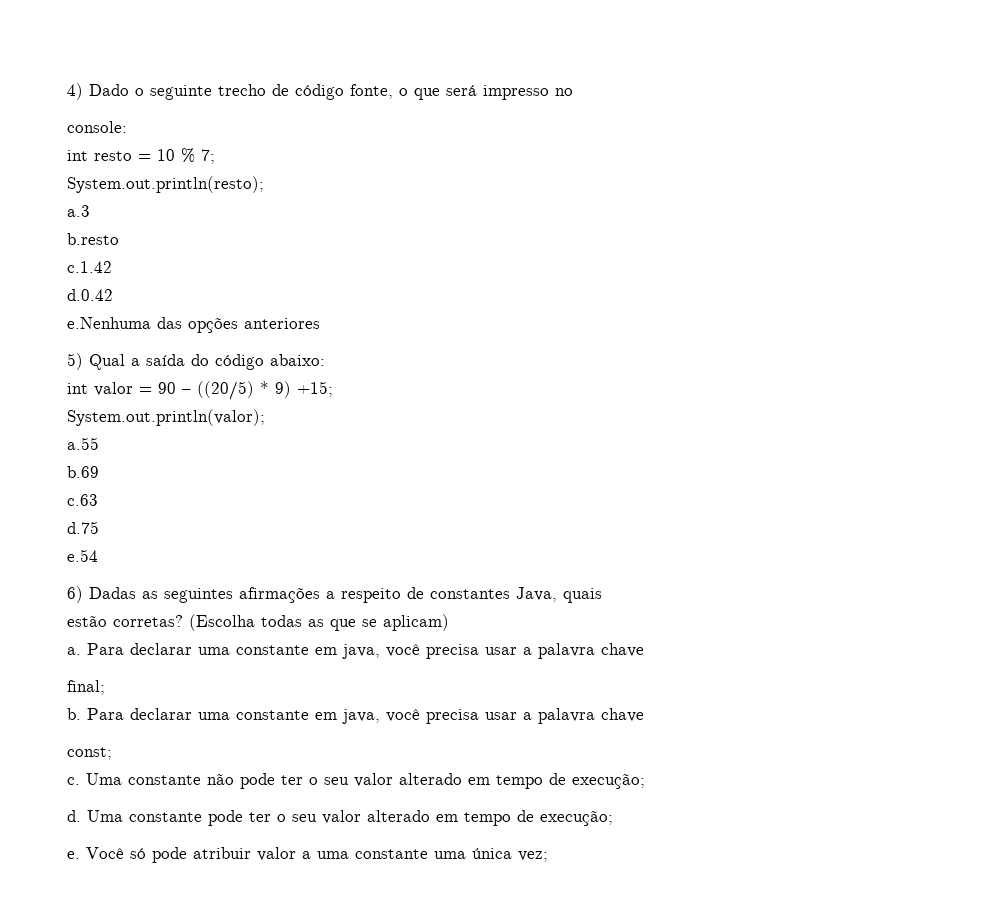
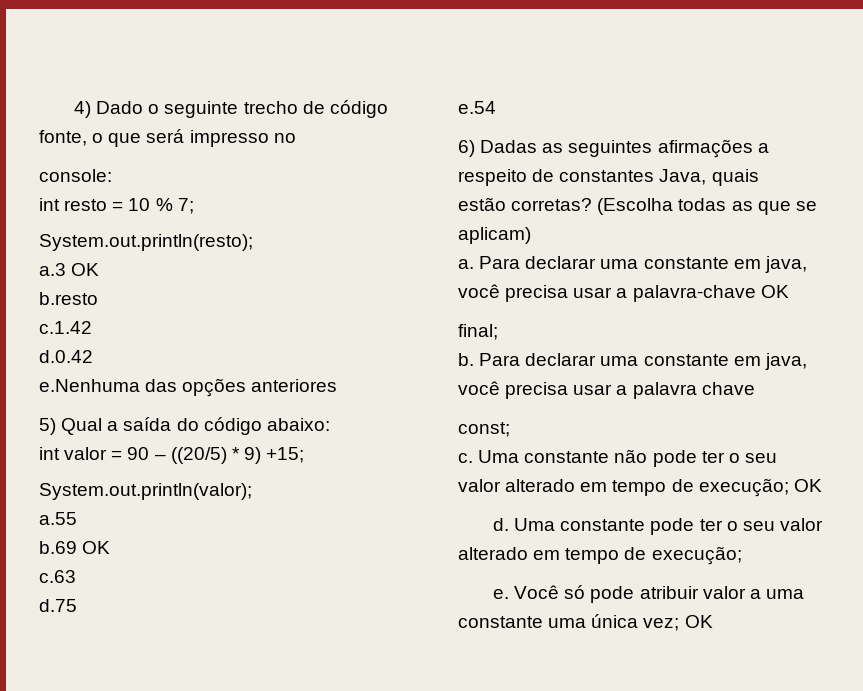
(90, 211) none -> [71,263,100,276] OK
(99, 472) none -> [82,541,111,554] OK
[538,643,644,659] palavra chave -> [632,285,789,302] palavra-chave OK
(645, 781) none -> [793,479,822,492] OK
(548, 856) none -> [684,615,713,628] OK

